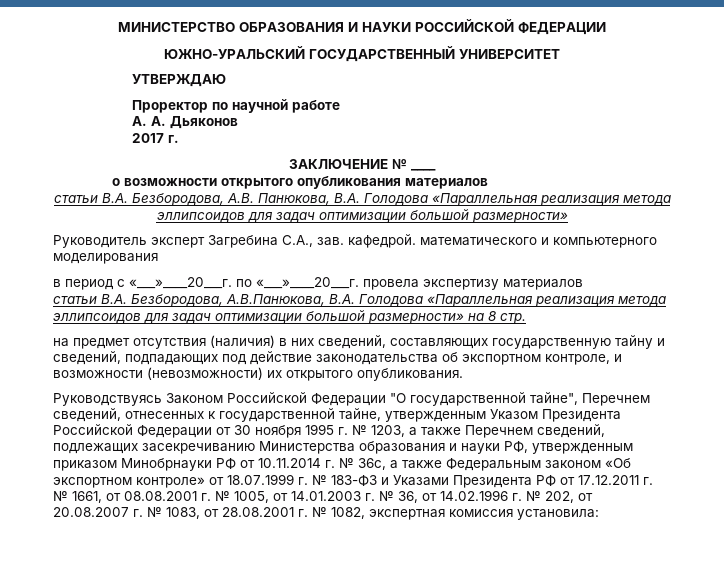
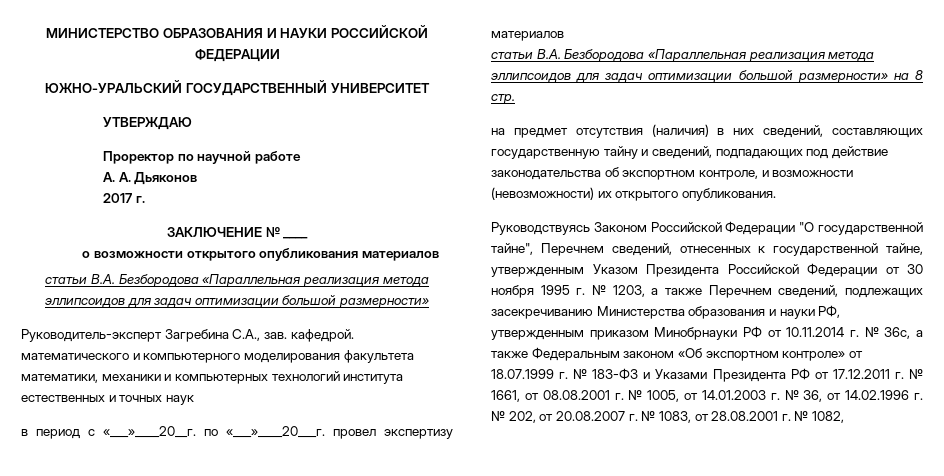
[131,193,428,206] Безбородова, А.В. Панюкова, В.А. Голодова -> [118,274,199,287] Безбородова
[53,235,205,248] Руководитель эксперт -> [21,329,162,342] Руководитель-эксперт
(158, 258) none -> [343,350,414,363] [21,371,404,384] [21,395,194,405] факультета математики, механики и компьютерных технологий института естественных и точных наук
[129,277,232,289] «___»____20___г. -> [103,426,196,438] «___»____20__г.
[363,279,419,290] провела -> [333,429,376,439] провел
[131,294,423,307] Безбородова, А.В.Панюкова, В.А. Голодова -> [564,49,645,62] Безбородова
[369,509,599,520] экспертная комиссия установила: -> (845, 417) none

